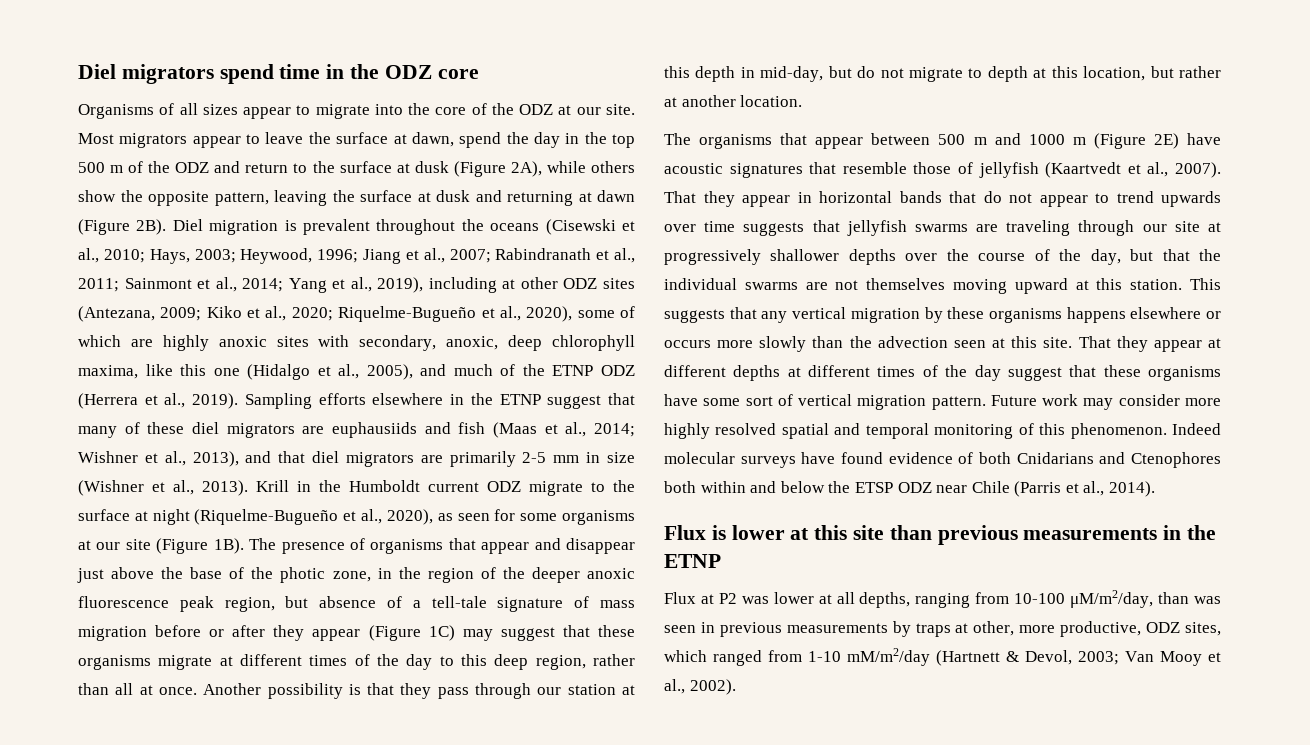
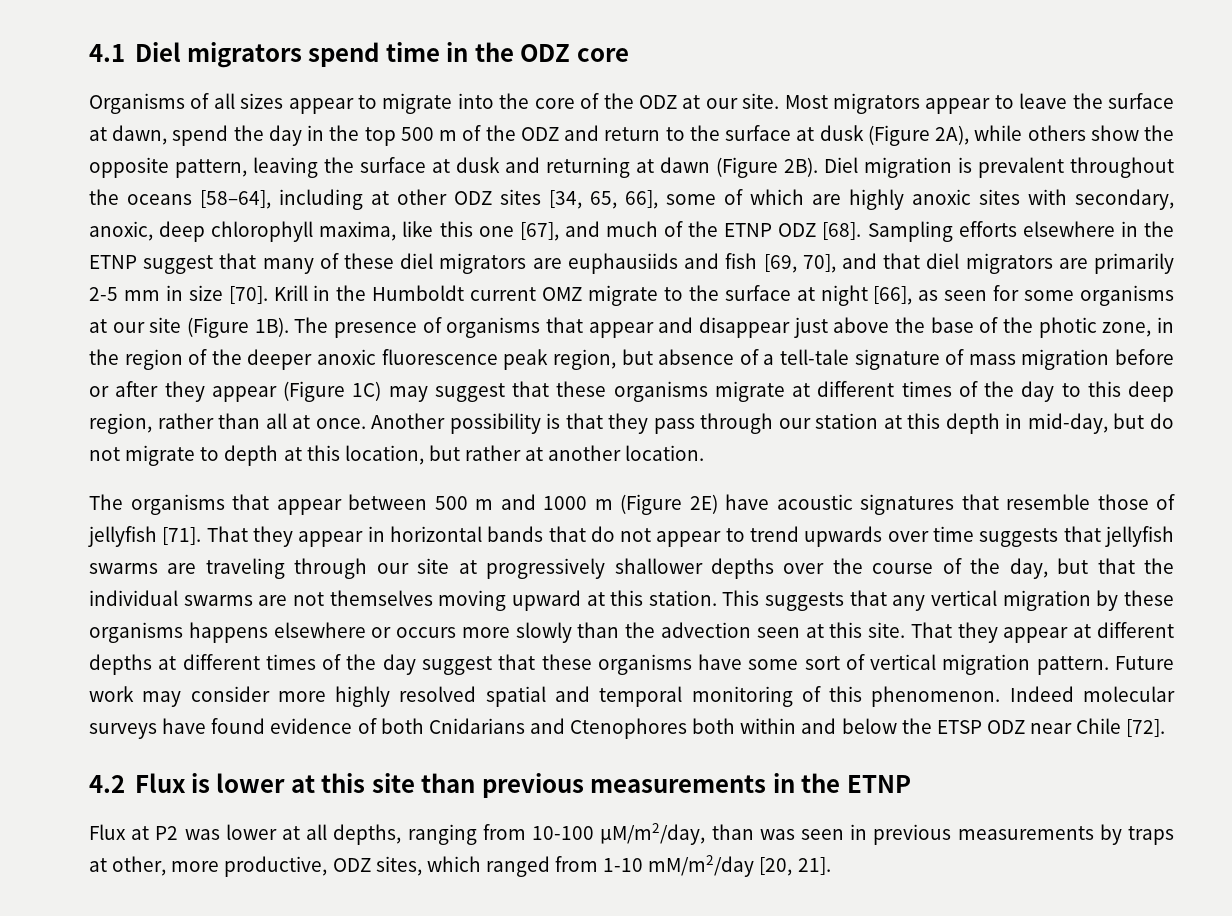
(78, 71) none -> [89,44,125,62] 4.1
[545,219,635,235] [78,248,635,264] [78,277,424,293] (Cisewski et al., 2010; Hays, 2003; Heywood, 1996; Jiang et al., 2007; Rabindranath et al., 2011; Sainmont et al., 2014; Yang et al., 2019), -> [200,190,271,209] [58–64],
[78,306,573,322] (Antezana, 2009; Kiko et al., 2020; Riquelme-Bugueño et al., 2020), -> [549,190,658,209] [34, 65, 66],
[247,364,413,380] (Hidalgo et al., 2005), -> [519,222,559,241] [67],
[78,393,239,409] (Herrera et al., 2019). -> [822,222,862,240] [68].
[493,422,636,438] [78,451,239,467] (Maas et al., 2014; Wishner et al., 2013), -> [763,254,836,273] [69, 70],
[78,480,248,496] (Wishner et al., 2013). -> [228,286,268,304] [70].
[487,481,521,492] ODZ -> [542,287,583,301] OMZ
[194,509,433,525] (Riquelme-Bugueño et al., 2020), -> [873,286,913,305] [66],
[1045,162,1221,178] (Kaartvedt et al., 2007). -> [162,527,202,545] [71].
[1014,481,1156,497] (Parris et al., 2014). // -> [1126,719,1166,737] [89,775,125,793] [72]. // 4.2
[936,650,1221,666] [664,679,736,695] (Hartnett & Devol, 2003; Van Mooy et al., 2002). -> [759,857,831,876] [20, 21].

